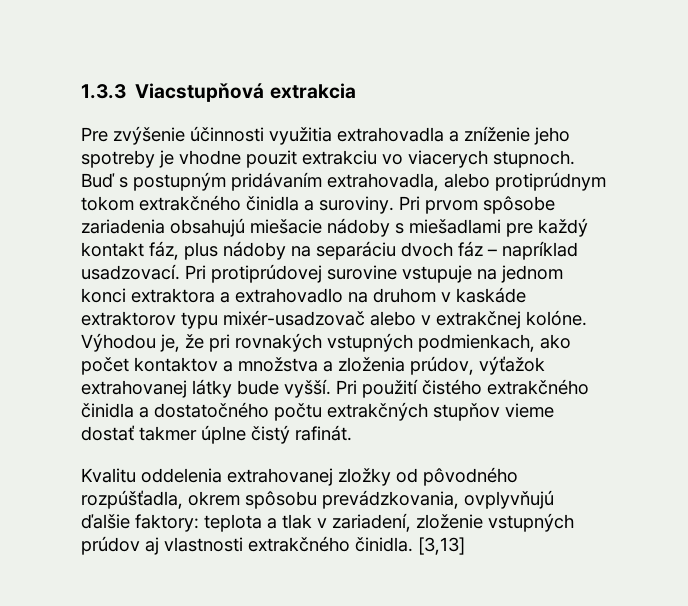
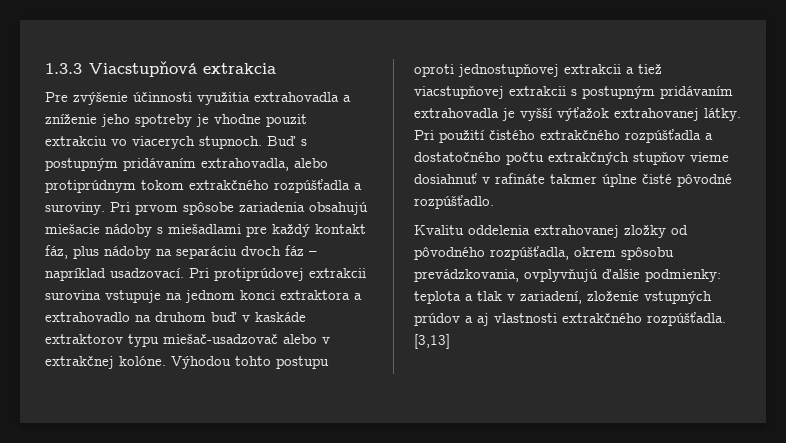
[246,196,299,211] činidla -> [274,179,350,193] rozpúšťadla
[327,265,397,280] surovine -> [309,268,366,278] [45,290,101,300] extrakcii surovina
(436, 295) none -> [211,312,237,322] buď
[223,310,365,326] mixér-usadzovač -> [163,334,278,344] miešač-usadzovač
[160,333,571,352] [81,356,545,375] [81,379,331,398] je, že pri rovnakých vstupných podmienkach, ako počet kontaktov a množstva a zloženia prúdov, výťažok extrahovanej látky bude vyšší. -> [235,356,329,369] [414,64,662,77] [414,86,733,99] [414,107,741,121] tohto postupu oproti jednostupňovej extrakcii a tiež viacstupňovej extrakcii s postupným pridávaním extrahovadla je vyšší výťažok extrahovanej látky.
[81,403,134,418] činidla -> [625,129,701,143] rozpúšťadla
[81,425,352,444] dostať takmer úplne čistý rafinát. -> [414,173,732,187] [414,195,494,209] dosiahnuť v rafináte takmer úplne čisté pôvodné rozpúšťadlo.
[135,514,199,532] faktory: -> [645,269,721,282] podmienky:
(140, 545) none -> [465,316,473,323] a
[355,537,413,552] činidla. -> [647,312,726,326] rozpúšťadla.

